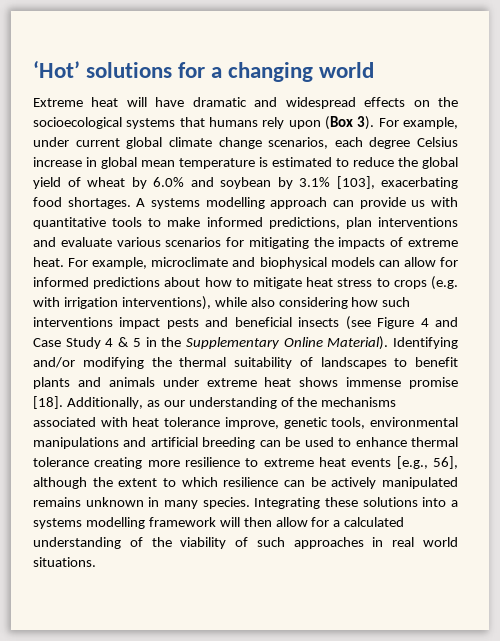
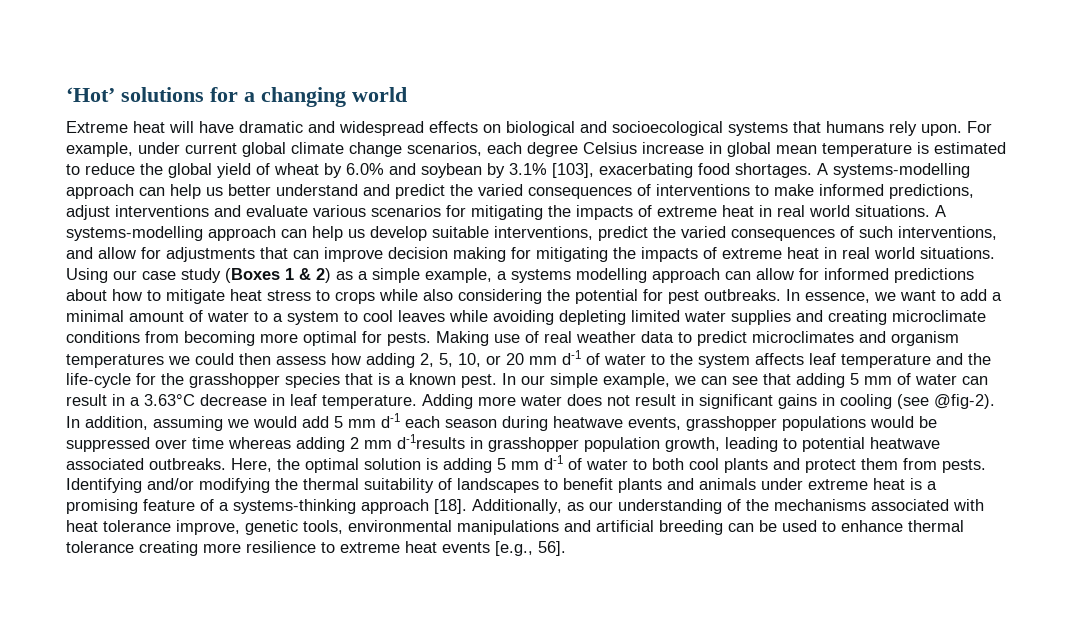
[438,97,459,107] the -> [506,121,607,136] biological and
[288,116,375,130] upon (Box 3). -> [921,124,962,136] upon.
[151,197,459,209] [33,217,143,229] systems modelling approach can provide us with quantitative tools -> [833,163,970,178] [66,184,750,199] systems-modelling approach can help us better understand and predict the varied consequences of interventions
[345,217,372,229] plan -> [66,205,110,220] adjust
[33,257,375,269] heat. For example, microclimate and biophysical models -> [722,205,946,217] [66,226,997,241] [66,247,995,262] [66,268,720,283] heat in real world situations. A systems-modelling approach can help us develop suitable interventions, predict the varied consequences of such interventions, and allow for adjustments that can improve decision making for mitigating the impacts of extreme heat in real world situations. Using our case study (Boxes 1 & 2) as a simple example, a systems modelling approach
[430,276,458,290] [33,296,411,310] [33,316,459,330] [33,336,389,350] (e.g. with irrigation interventions), while also considering how such interventions impact pests and beneficial insects (see Figure 4 and Case Study 4 & 5 in the Supplementary Online Material). -> [379,289,1002,304] [66,310,986,325] [66,331,959,346] [66,350,991,368] [66,373,988,388] [66,394,995,409] [66,413,937,431] [66,434,940,452] [66,455,986,473] while also considering the potential for pest outbreaks. In essence, we want to add a minimal amount of water to a system to cool leaves while avoiding depleting limited water supplies and creating microclimate conditions from becoming more optimal for pests. Making use of real weather data to predict microclimates and organism temperatures we could then assess how adding 2, 5, 10, or 20 mm d-1 of water to the system affects leaf temperature and the life-cycle for the grasshopper species that is a known pest. In our simple example, we can see that adding 5 mm of water can result in a 3.63°C decrease in leaf temperature. Adding more water does not result in significant gains in cooling (see @fig-2). In addition, assuming we would add 5 mm d-1 each season during heatwave events, grasshopper populations would be suppressed over time whereas adding 2 mm d-1results in grasshopper population growth, leading to potential heatwave associated outbreaks. Here, the optimal solution is adding 5 mm d-1 of water to both cool plants and protect them from pests.
[299,377,458,389] shows immense promise -> [910,478,937,490] [66,499,429,514] is a promising feature of a systems-thinking approach
[432,456,458,469] [33,477,459,489] [33,497,459,509] [33,517,405,529] [33,537,458,549] [33,557,96,567] 56], although the extent to which resilience can be actively manipulated remains unknown in many species. Integrating these solutions into a systems modelling framework will then allow for a calculated understanding of the viability of such approaches in real world situations. -> [538,541,566,556] 56].

